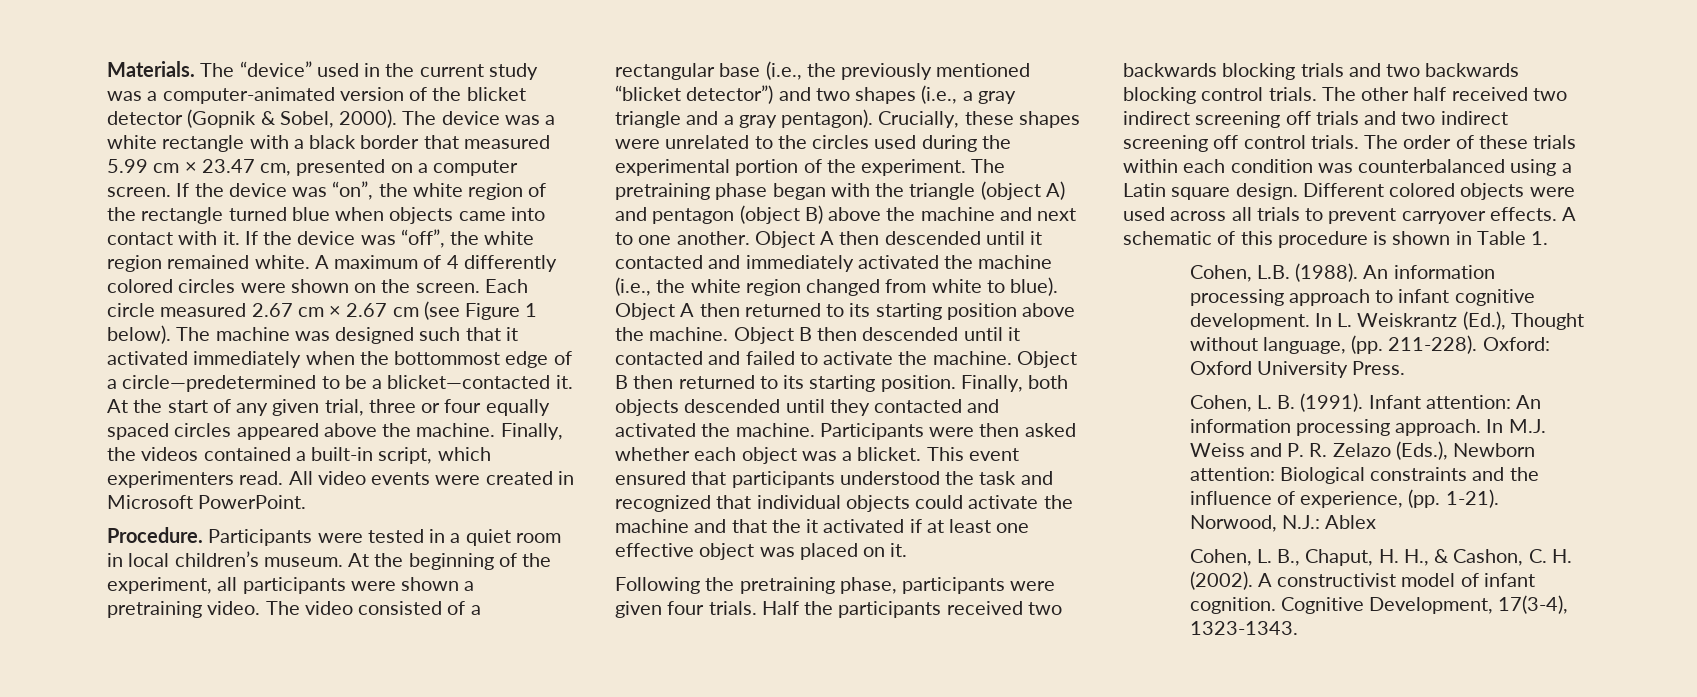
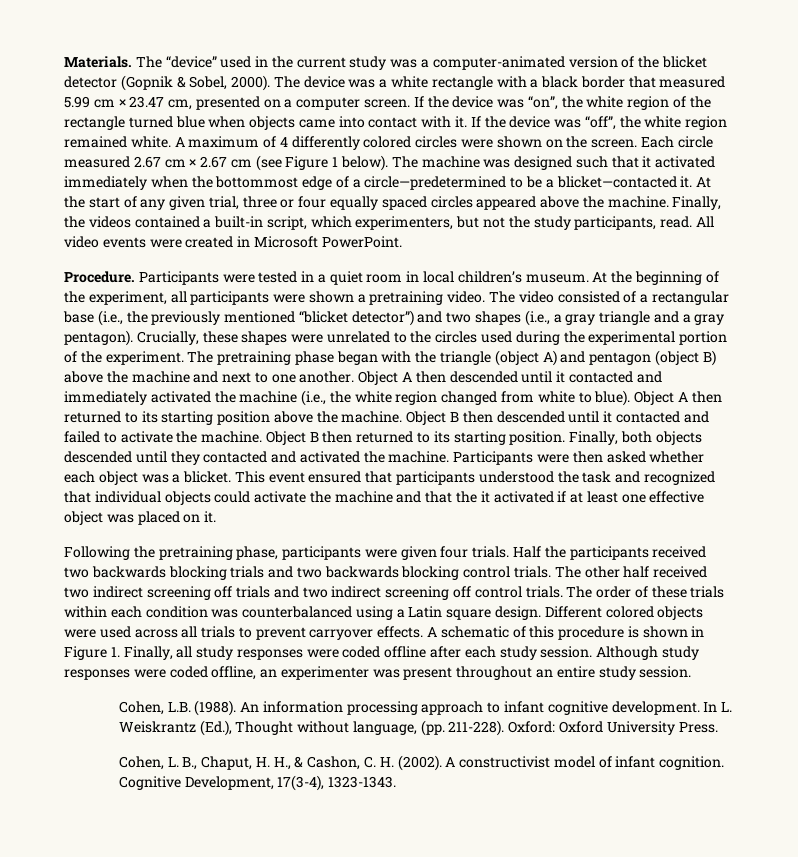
[107,471,234,488] experimenters -> [355,216,657,230] experimenters, but not the study participants,
[1476,231,1526,245] Table -> [64,646,107,660] Figure
(1549, 238) none -> [123,646,699,660] [64,666,692,680] Finally, all study responses were coded offline after each study session. Although study responses were coded offline, an experimenter was present throughout an entire study session.
[1189,393,1542,412] [1189,419,1546,436] [1189,441,1536,460] [1189,467,1539,484] [1189,489,1499,508] [1189,515,1377,532] // Cohen, L. B. (1991). Infant attention: An information processing approach. In M.J. Weiss and P. R. Zelazo (Eds.), Newborn attention: Biological constraints and the influence of experience, (pp. 1-21). Norwood, N.J.: Ablex -> (718, 727) none

